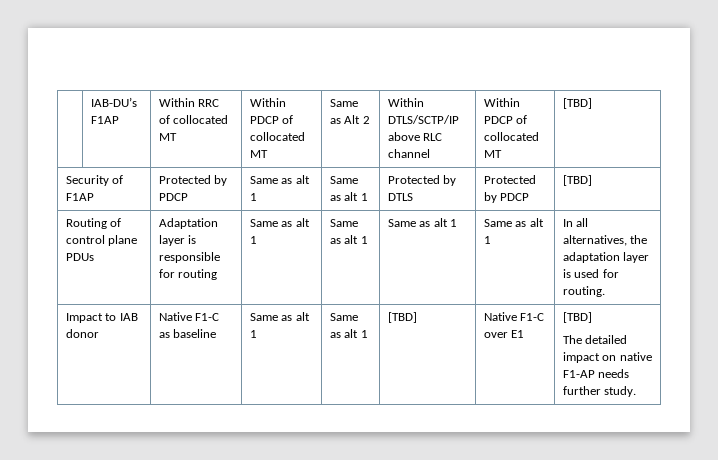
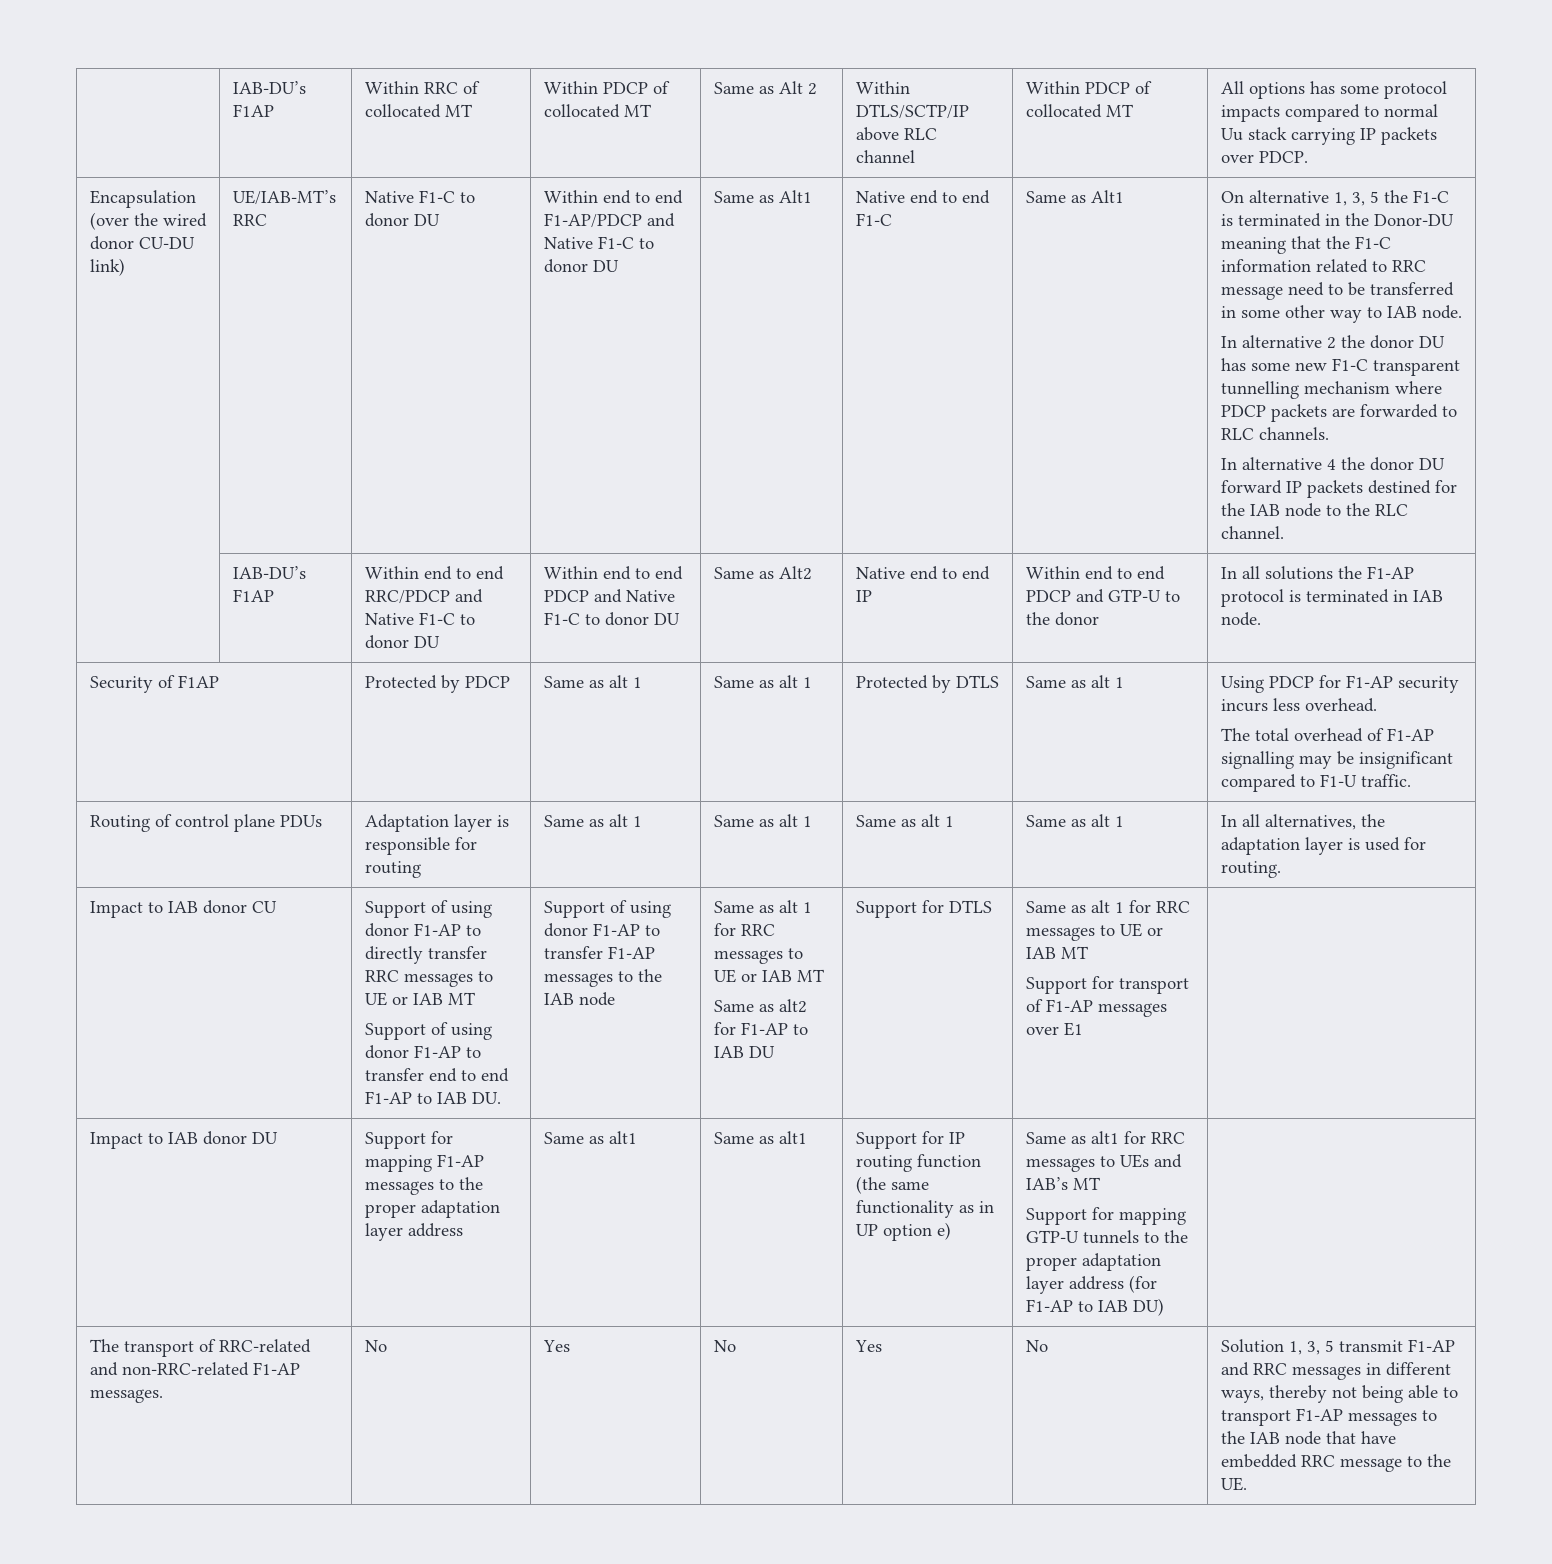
[563,98,593,109] [TBD] -> [1220,81,1447,99] [1220,104,1438,122] [1220,127,1437,145] [1220,151,1308,163] [89,190,196,208] [89,212,207,230] [89,236,195,250] [89,258,125,276] [232,190,336,205] [232,214,267,226] [364,190,475,203] [364,213,440,227] [543,190,683,204] [543,213,675,228] [543,236,654,249] [543,259,619,273] [713,190,812,203] [855,190,990,204] [855,213,892,226] [1025,190,1124,203] [1220,190,1449,206] [1220,213,1454,227] [1220,236,1391,254] [1220,259,1426,273] [1220,282,1454,300] [1220,305,1462,323] [1220,335,1445,349] [1220,358,1460,376] [1220,381,1442,399] [1220,404,1457,422] [1220,427,1329,440] [1220,457,1445,471] [1220,480,1457,498] [1220,503,1408,517] [1220,526,1284,539] [232,566,306,579] [232,589,274,602] [364,566,504,580] [364,589,483,604] [364,612,475,625] [364,635,440,649] [543,566,683,580] [543,589,675,603] [543,612,680,626] [713,566,812,580] [855,566,990,580] [855,590,872,602] [1025,566,1165,580] [1025,589,1180,603] [1025,612,1099,626] [1220,566,1414,580] [1220,589,1443,607] [1220,612,1261,626] All options has some protocol impacts compared to normal Uu stack carrying IP packets over PDCP. // Encapsulation (over the wired donor CU-DU link) | UE/IAB-MT’s RRC | Native F1-C to donor DU | Within end to end F1-AP/PDCP and Native F1-C to donor DU | Same as Alt1 | Native end to end F1-C | Same as Alt1 | On alternative 1, 3, 5 the F1-C is terminated in the Donor-DU meaning that the F1-C information related to RRC message need to be transferred in some other way to IAB node. // In alternative 2 the donor DU has some new F1-C transparent tunnelling mechanism where PDCP packets are forwarded to RLC channels. // In alternative 4 the donor DU forward IP packets destined for the IAB node to the RLC channel. // | IAB-DU’s F1AP | Within end to end RRC/PDCP and Native F1-C to donor DU | Within end to end PDCP and Native F1-C to donor DU | Same as Alt2 | Native end to end IP | Within end to end PDCP and GTP-U to the donor | In all solutions the F1-AP protocol is terminated in IAB node.
[484,175,537,184] [484,192,530,203] [563,175,593,186] Protected by PDCP | [TBD] -> [1025,675,1124,688] [1220,675,1459,693] [1220,698,1377,712] [1220,728,1434,742] [1220,751,1453,769] [1220,774,1411,792] Same as alt 1 | Using PDCP for F1-AP security incurs less overhead. // The total overhead of F1-AP signalling may be insignificant compared to F1-U traffic.
[159,312,220,321] [159,329,217,338] [250,312,310,321] [250,330,258,338] [330,313,359,321] [330,329,368,338] [388,312,418,323] [484,312,545,321] [484,330,525,338] [563,312,593,323] [563,335,628,344] [563,352,652,363] [563,369,630,378] [563,386,637,397] | Native F1-C as baseline | Same as alt 1 | Same as alt 1 | [TBD] | Native F1-C over E1 | [TBD] // The detailed impact on native F1-AP needs further study. -> [251,901,277,913] [364,900,492,918] [364,923,481,937] [364,946,487,964] [364,970,493,987] [364,992,475,1006] [364,1022,492,1040] [364,1045,481,1059] [364,1068,509,1082] [364,1091,501,1104] [543,900,671,918] [543,923,660,937] [543,946,655,959] [543,969,662,987] [543,992,615,1006] [713,900,812,913] [713,923,775,936] [713,948,803,964] [713,969,824,983] [713,999,807,1013] [713,1022,808,1035] [713,1046,775,1058] [855,900,992,918] [1025,900,1190,913] [1025,923,1163,941] [1025,946,1088,959] [1025,976,1189,994] [1025,999,1167,1017] [1025,1022,1083,1036] [89,1131,278,1149] [364,1131,453,1149] [364,1154,484,1172] [364,1177,483,1195] [364,1200,500,1218] [364,1223,463,1241] [543,1131,637,1144] [713,1131,807,1144] [855,1131,965,1149] [855,1154,981,1172] [855,1176,929,1194] [855,1200,994,1218] [855,1222,951,1241] [1025,1131,1185,1144] [1025,1154,1182,1172] [1025,1177,1100,1190] [1025,1207,1186,1225] [1025,1230,1188,1244] [1025,1253,1161,1271] [1025,1275,1157,1294] [1025,1298,1164,1316] [89,1339,311,1357] [89,1362,300,1376] [89,1389,163,1403] [364,1340,387,1352] [542,1340,570,1352] [713,1340,736,1352] [854,1340,882,1352] [1025,1340,1048,1352] [1220,1339,1455,1355] [1220,1362,1451,1380] [1220,1385,1458,1403] [1220,1408,1437,1426] [1220,1431,1396,1445] [1220,1454,1451,1472] [1220,1477,1247,1491] CU | Support of using donor F1-AP to directly transfer RRC messages to UE or IAB MT // Support of using donor F1-AP to transfer end to end F1-AP to IAB DU. | Support of using donor F1-AP to transfer F1-AP messages to the IAB node | Same as alt 1 for RRC messages to UE or IAB MT // Same as alt2 for F1-AP to IAB DU | Support for DTLS | Same as alt 1 for RRC messages to UE or IAB MT // Support for transport of F1-AP messages over E1 | // Impact to IAB donor DU | Support for mapping F1-AP messages to the proper adaptation layer address | Same as alt1 | Same as alt1 | Support for IP routing function (the same functionality as in UP option e) | Same as alt1 for RRC messages to UEs and IAB’s MT // Support for mapping GTP-U tunnels to the proper adaptation layer address (for F1-AP to IAB DU) | // The transport of RRC-related and non-RRC-related F1-AP messages. | No | Yes | No | Yes | No | Solution 1, 3, 5 transmit F1-AP and RRC messages in different ways, thereby not being able to transport F1-AP messages to the IAB node that have embedded RRC message to the UE.

